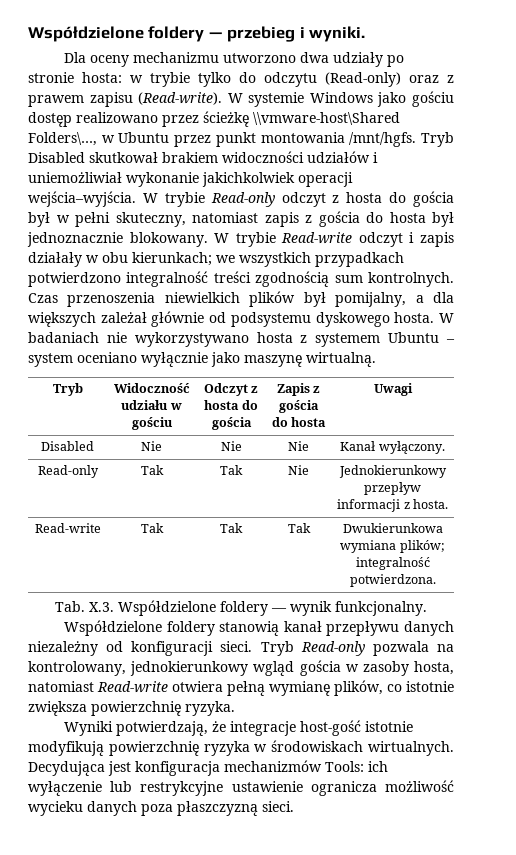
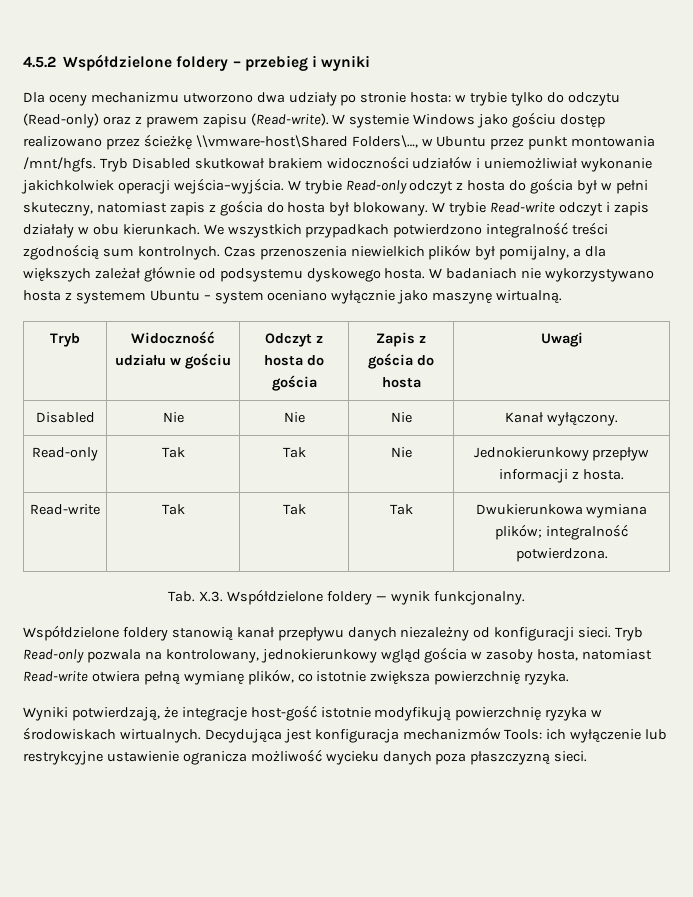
[28,26,223,42] Współdzielone foldery — -> [23,54,241,71] 4.5.2 Współdzielone foldery –
[309,26,366,42] wyniki. -> [321,55,371,71] wyniki
[27,232,123,247] jednoznacznie -> (350, 209) none
[132,252,235,266] kierunkach; we -> [122,224,224,235] kierunkach. We

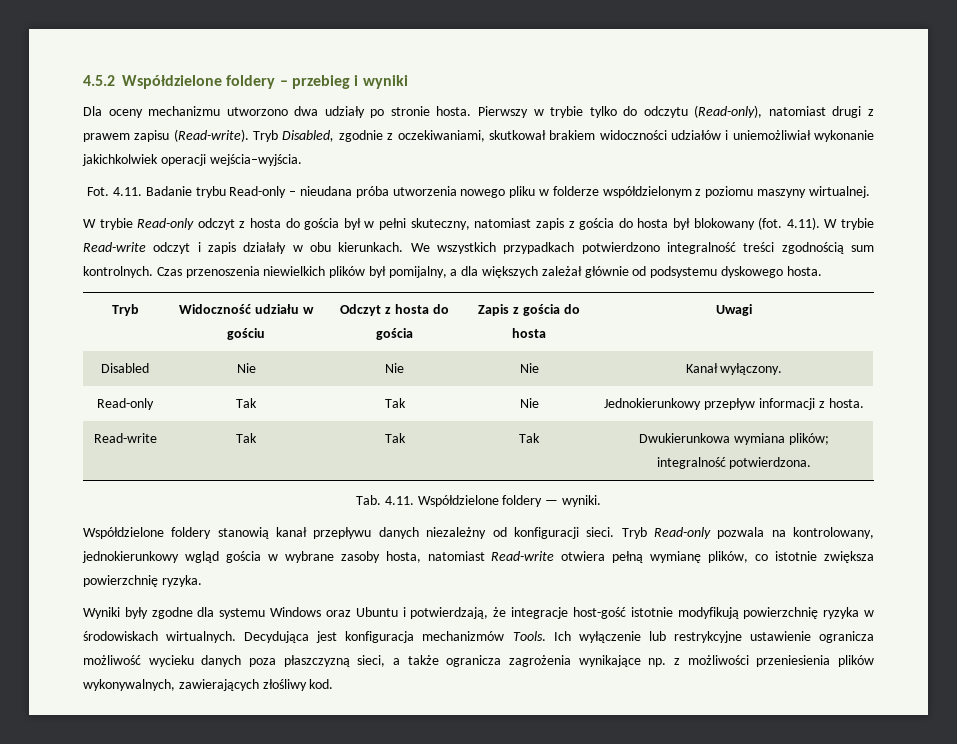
[410,92,452,103] hosta: -> [436,106,528,118] hosta. Pierwszy
[23,113,131,128] (Read-only) oraz -> [694,105,862,118] (Read-only), natomiast drugi
[332,112,606,128] [23,134,656,150] [23,157,191,172] W systemie Windows jako gościu dostęp realizowano przez ścieżkę \\vmware-host\Shared Folders\…, w Ubuntu przez punkt montowania /mnt/hgfs. Tryb Disabled -> [253,130,485,142] Tryb Disabled, zgodnie z oczekiwaniami,
(284, 186) none -> [87,186,870,198] // Fot. 4.11. Badanie trybu Read-only – nieudana próba utworzenia nowego pliku w folderze współdzielonym z poziomu maszyny wirtualnej. //
[353,202,429,216] blokowany. -> [693,217,820,230] blokowany (fot. 4.11).
[429,268,655,282] [23,290,563,304] W badaniach nie wykorzystywano hosta z systemem Ubuntu – system oceniano wyłącznie jako maszynę wirtualną. -> (822, 271) none
[199,591,224,602] X.3. -> [384,496,414,505] 4.11.
[390,591,525,605] wynik funkcjonalny. -> [561,495,601,507] wyniki.
(483, 655) none -> [284,551,334,563] wybrane
(68, 714) none -> [124,607,406,619] były zgodne dla systemu Windows oraz Ubuntu i
[504,729,567,740] Tools: ich -> [512,631,571,641] Tools. Ich
[554,751,588,762] sieci. -> [357,655,874,667] [83,679,334,691] sieci, a także ogranicza zagrożenia wynikające np. z możliwości przeniesienia plików wykonywalnych, zawierających złośliwy kod.

